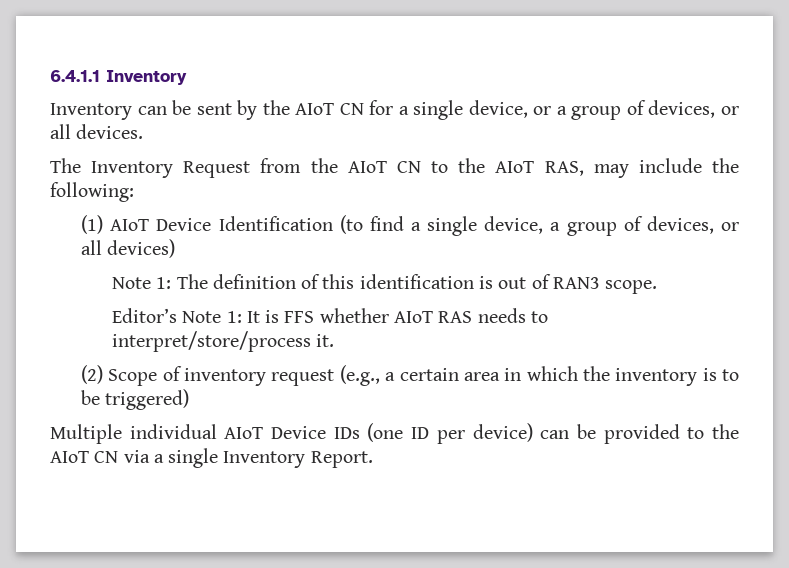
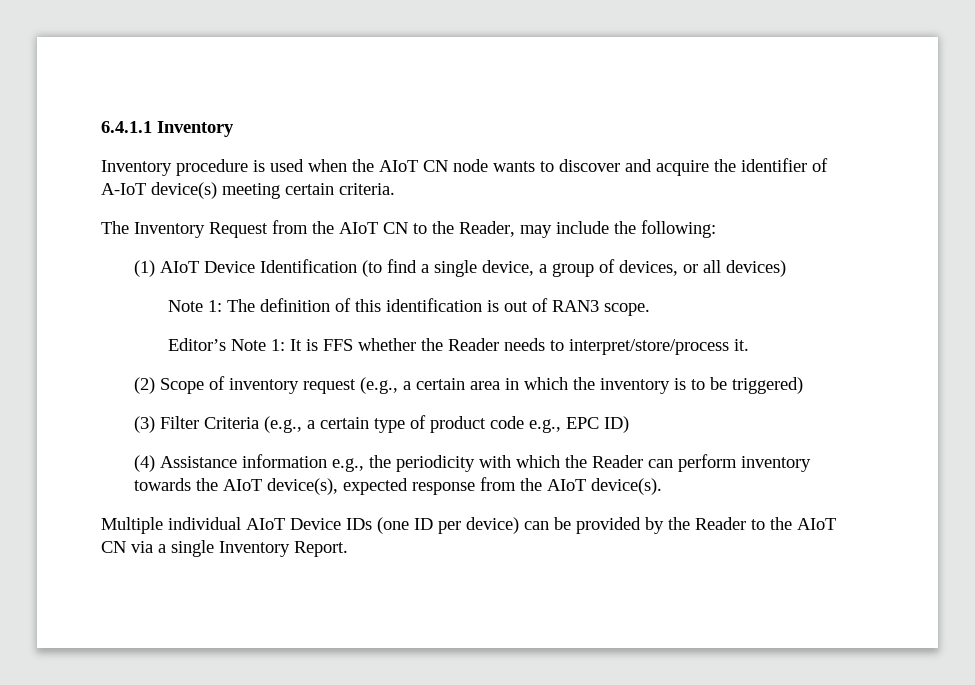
[137,100,739,120] [50,124,144,139] can be sent by the AIoT CN for a single device, or a group of devices, or all devices. -> [176,158,828,176] [101,182,395,199] procedure is used when the AIoT CN node wants to discover and acquire the identifier of A-IoT device(s) meeting certain criteria.
[495,161,584,176] AIoT RAS, -> [459,221,515,237] Reader,
[393,311,473,323] AIoT RAS -> [420,338,499,351] the Reader
(190, 399) none -> [134,415,630,433] [134,454,812,472] [134,477,663,495] // (3) Filter Criteria (e.g., a certain type of product code e.g., EPC ID) // (4) Assistance information e.g., the periodicity with which the Reader can perform inventory towards the AIoT device(s), expected response from the AIoT device(s).
(680, 434) none -> [645,517,746,534] by the Reader

